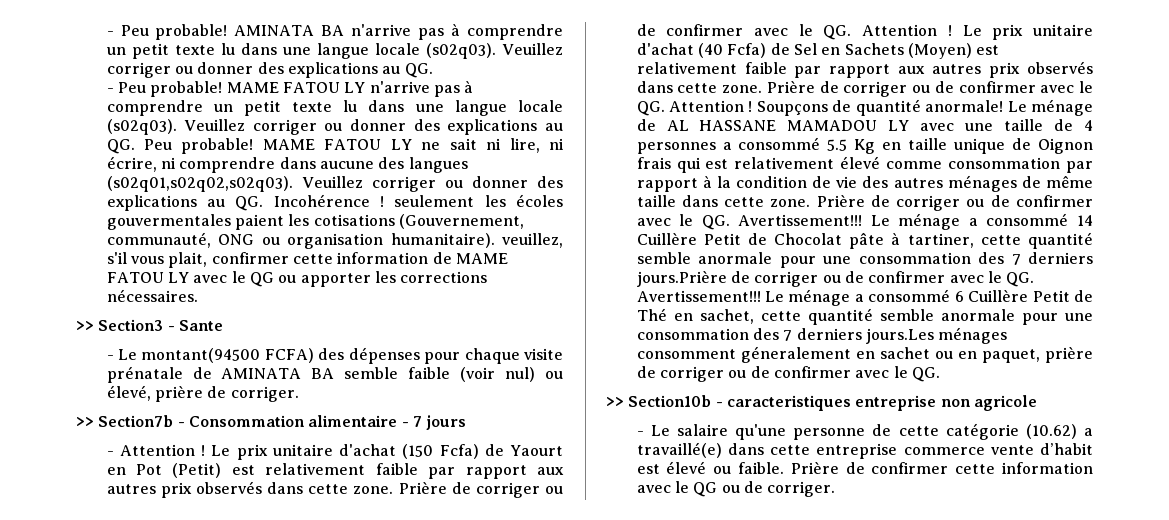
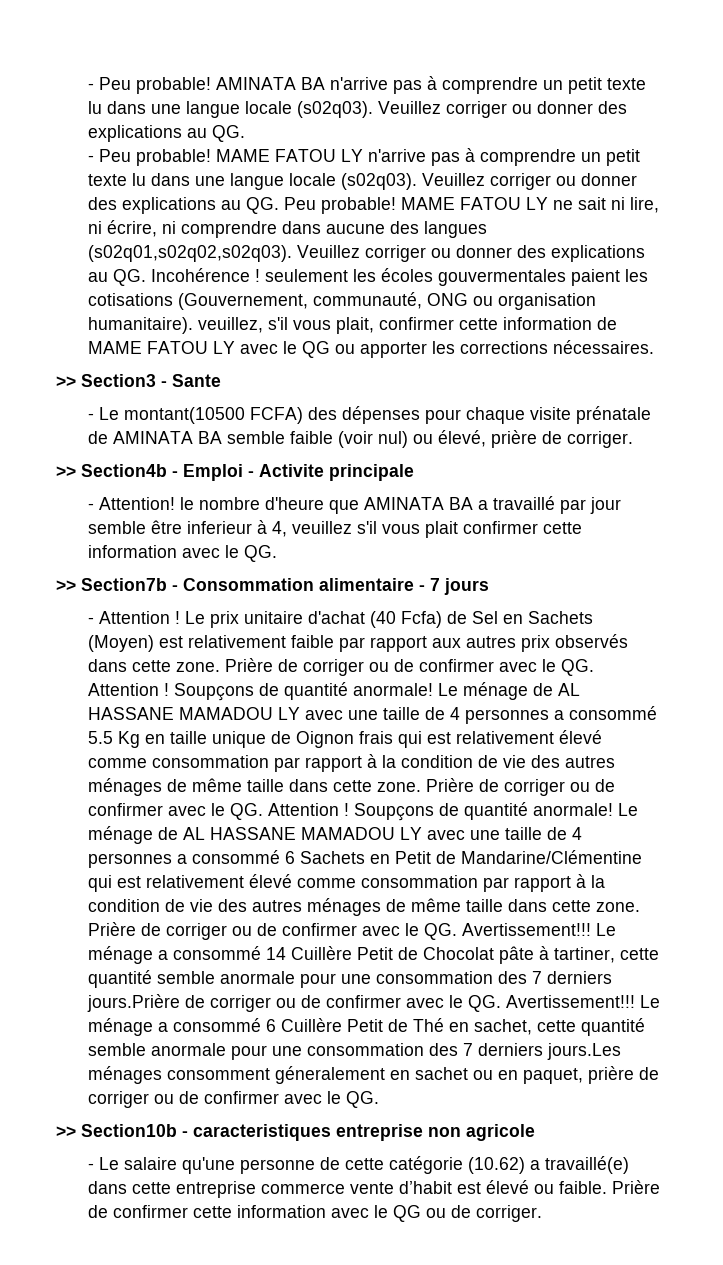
[141,348,261,363] montant(94500 -> [124,407,246,424] montant(10500
(299, 394) none -> [56,464,414,481] [88,496,622,514] [88,520,583,538] [88,545,278,562] // >> Section4b - Emploi - Activite principale // - Attention! le nombre d'heure que AMINATA BA a travaillé par jour semble être inferieur à 4, veuillez s'il vous plait confirmer cette information avec le QG.
[402,444,564,459] [106,463,564,479] [106,481,563,498] [636,24,1093,40] [636,43,694,55] (150 Fcfa) de Yaourt en Pot (Petit) est relativement faible par rapport aux autres prix observés dans cette zone. Prière de corriger ou de confirmer avec le QG. Attention ! Le prix unitaire d'achat -> (366, 617) none
(730, 222) none -> [268,802,639,821] [88,826,583,844] [88,850,643,868] [88,874,606,892] [88,898,641,916] [88,922,458,940] Attention ! Soupçons de quantité anormale! Le ménage de AL HASSANE MAMADOU LY avec une taille de 4 personnes a consommé 6 Sachets en Petit de Mandarine/Clémentine qui est relativement élevé comme consommation par rapport à la condition de vie des autres ménages de même taille dans cette zone. Prière de corriger ou de confirmer avec le QG.

